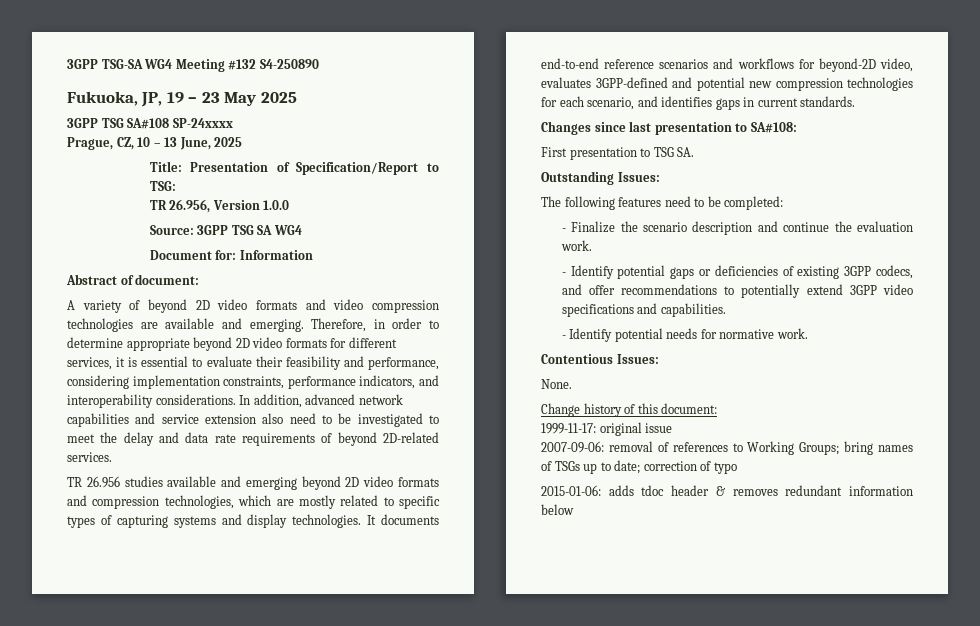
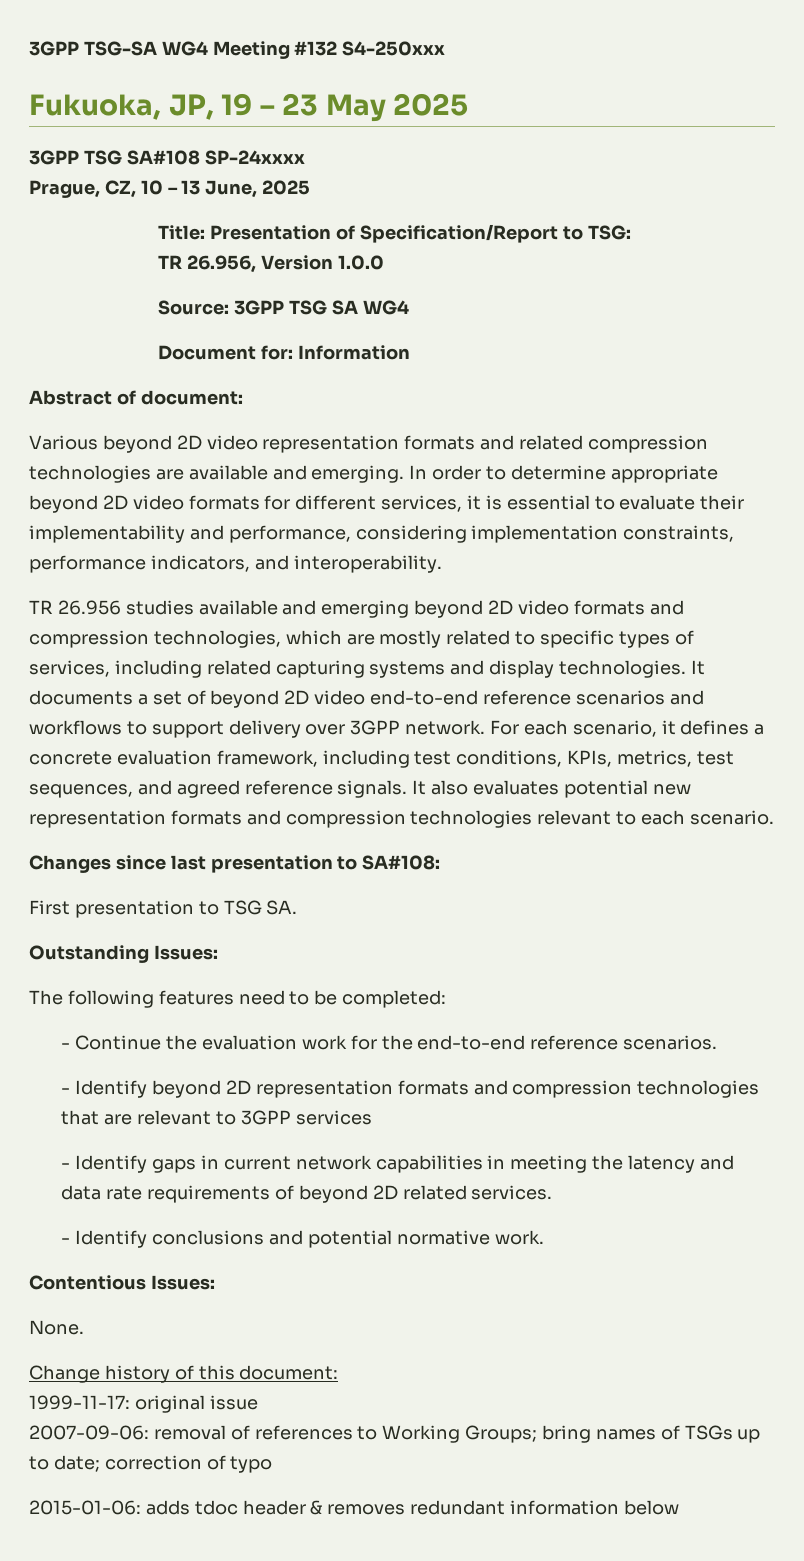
[259,59,319,69] S4-250890 -> [342,41,446,56] S4-250xxx
[67,299,364,313] A variety of beyond 2D video formats and video -> [29,435,584,453] Various beyond 2D video representation formats and related
[311,318,385,332] Therefore, in -> [409,465,428,479] In
[285,356,341,370] feasibility -> [29,525,185,543] implementability
[67,394,403,408] [67,413,439,427] [67,432,439,446] [67,452,112,462] interoperability considerations. In addition, advanced network capabilities and service extension also need to be investigated to meet the delay and data rate requirements of beyond 2D-related services. -> [293,555,442,573] interoperability.
(112, 520) none -> [29,660,271,678] services, including related
(439, 519) none -> [137,690,366,708] a set of beyond 2D video
[798,58,913,72] [541,77,913,91] [541,96,856,110] for beyond-2D video, evaluates 3GPP-defined and potential new compression technologies for each scenario, and identifies gaps in current standards. -> [126,720,765,738] [29,750,734,768] [29,780,691,798] [29,810,774,828] to support delivery over 3GPP network. For each scenario, it defines a concrete evaluation framework, including test conditions, KPIs, metrics, test sequences, and agreed reference signals. It also evaluates potential new representation formats and compression technologies relevant to each scenario.
[571,221,913,235] [560,240,592,251] [561,265,913,279] [561,284,913,298] [561,303,726,317] [561,328,717,342] Finalize the scenario description and continue the evaluation work. // - Identify potential gaps or deficiencies of existing 3GPP codecs, and offer recommendations to potentially extend 3GPP video specifications and capabilities. // - Identify potential needs for -> [75,1035,718,1050] [61,1080,760,1098] [61,1110,372,1125] [61,1155,734,1173] [61,1185,553,1203] [61,1230,392,1248] Continue the evaluation work for the end-to-end reference scenarios. // - Identify beyond 2D representation formats and compression technologies that are relevant to 3GPP services // - Identify gaps in current network capabilities in meeting the latency and data rate requirements of beyond 2D related services. // - Identify conclusions and potential

